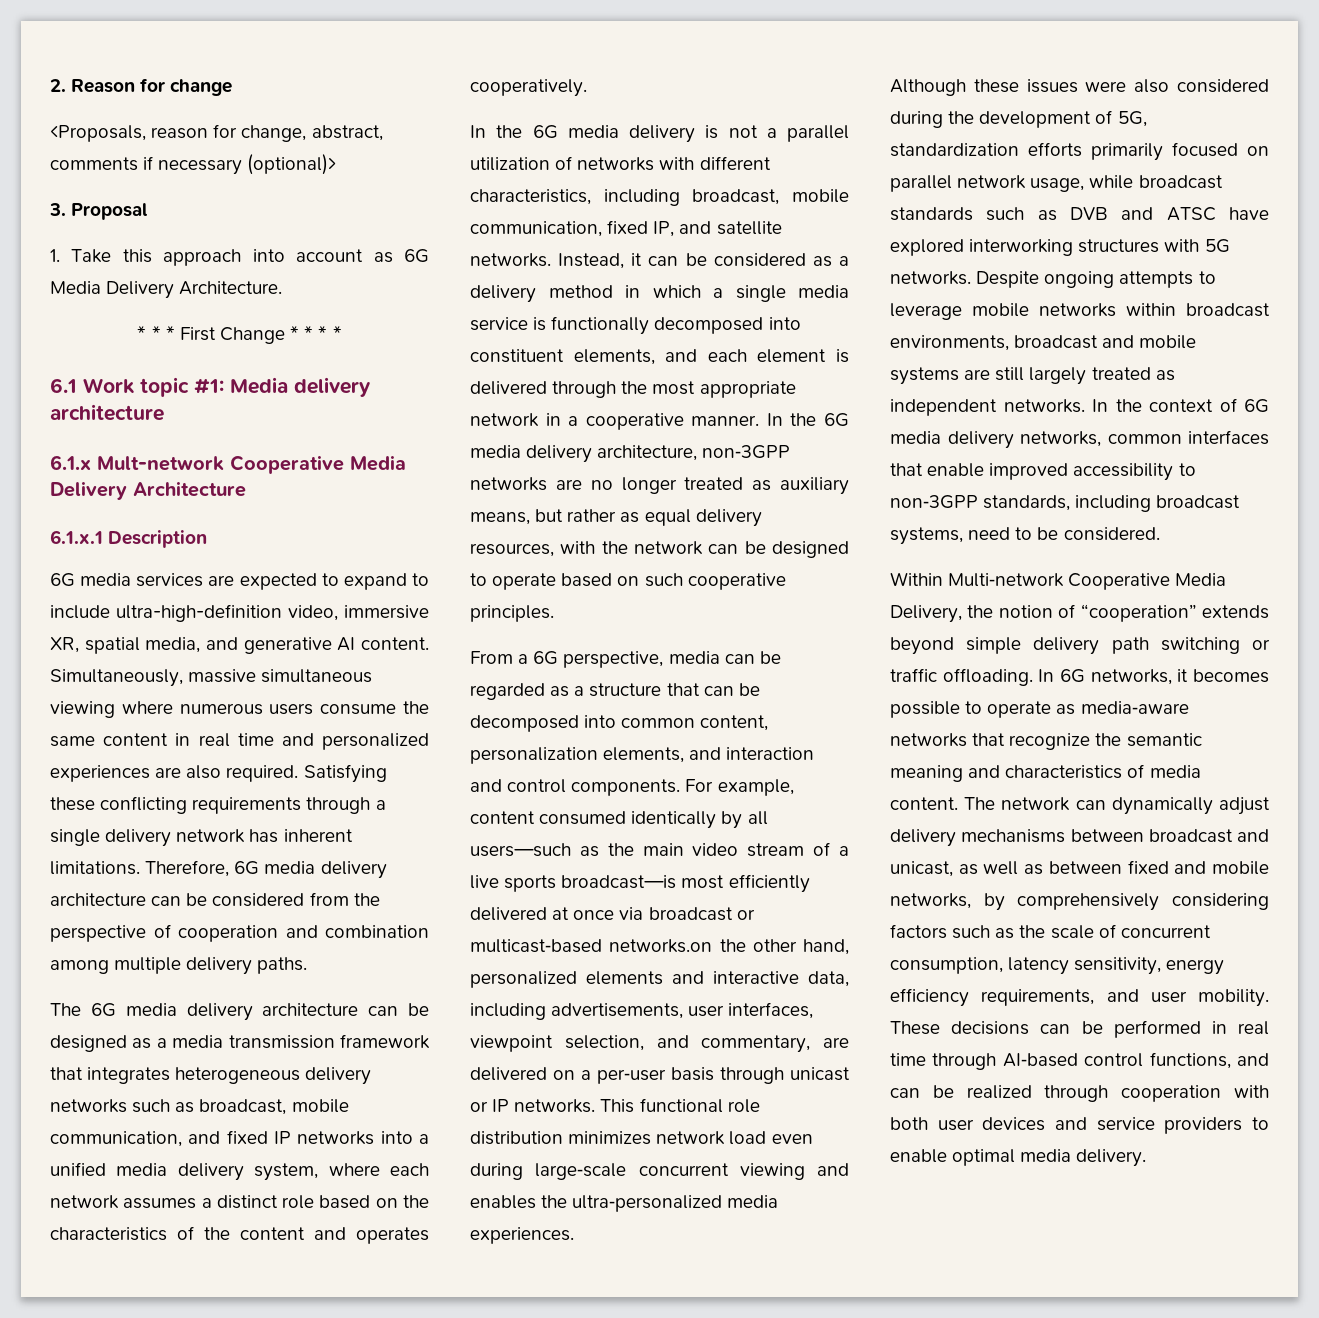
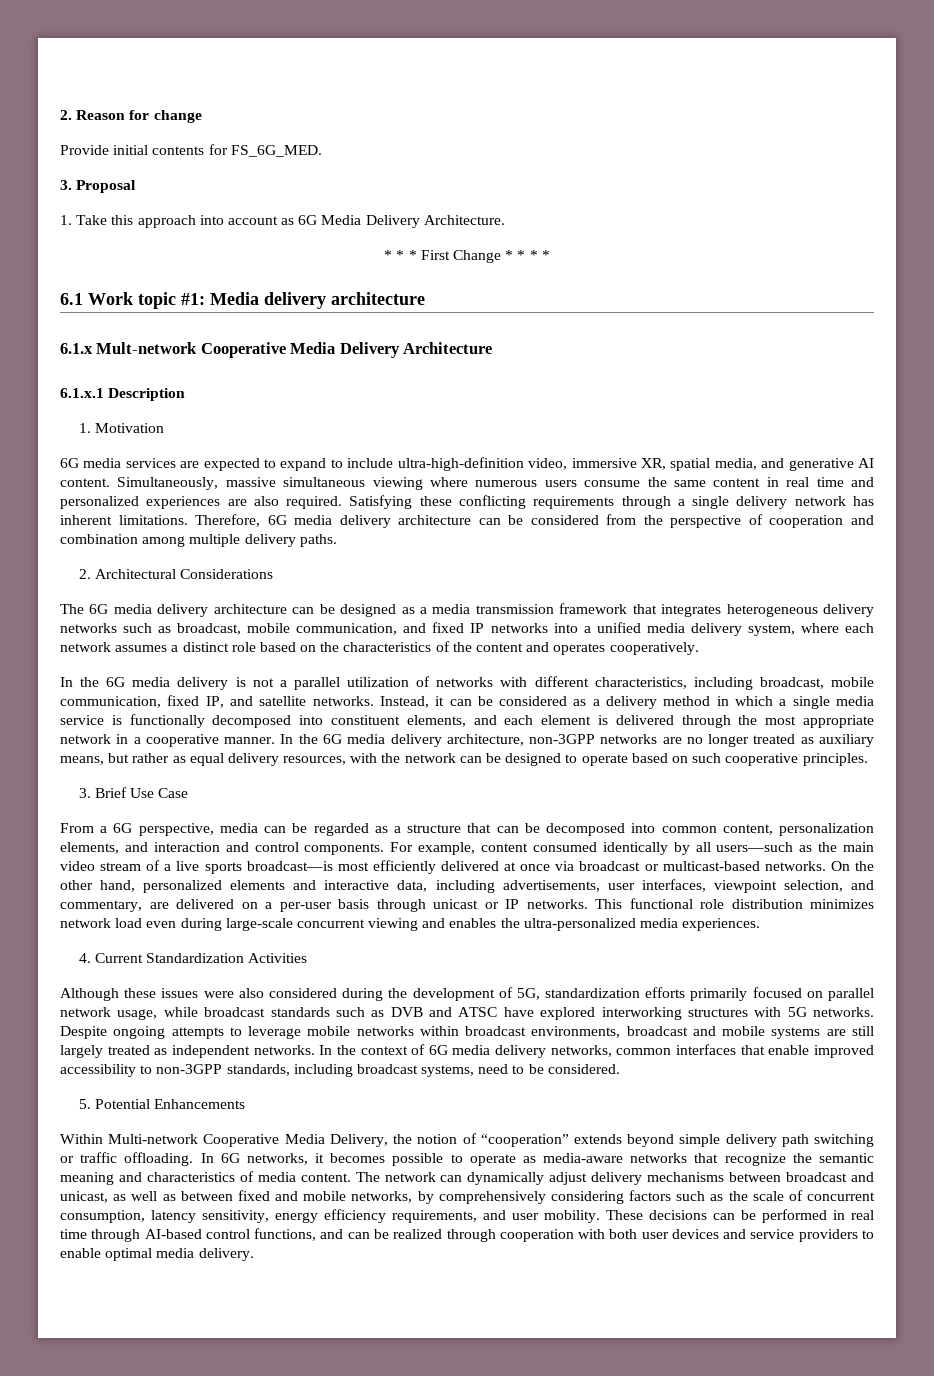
[50,124,383,142] [50,154,337,175] <Proposals, reason for change, abstract, comments if necessary (optional)> -> [60,144,322,157] Provide initial contents for FS_6G_MED.
(208, 539) none -> [78,423,164,433] // 1. Motivation
(308, 965) none -> [78,569,273,579] // 2. Architectural Considerations
(554, 613) none -> [78,787,189,798] // 3. Brief Use Case
[609,939,713,953] networks.on -> [764,861,850,871] networks. On
(574, 1235) none -> [78,953,308,963] // 4. Current Standardization Activities
(1160, 534) none -> [78,1099,245,1109] // 5. Potential Enhancements

